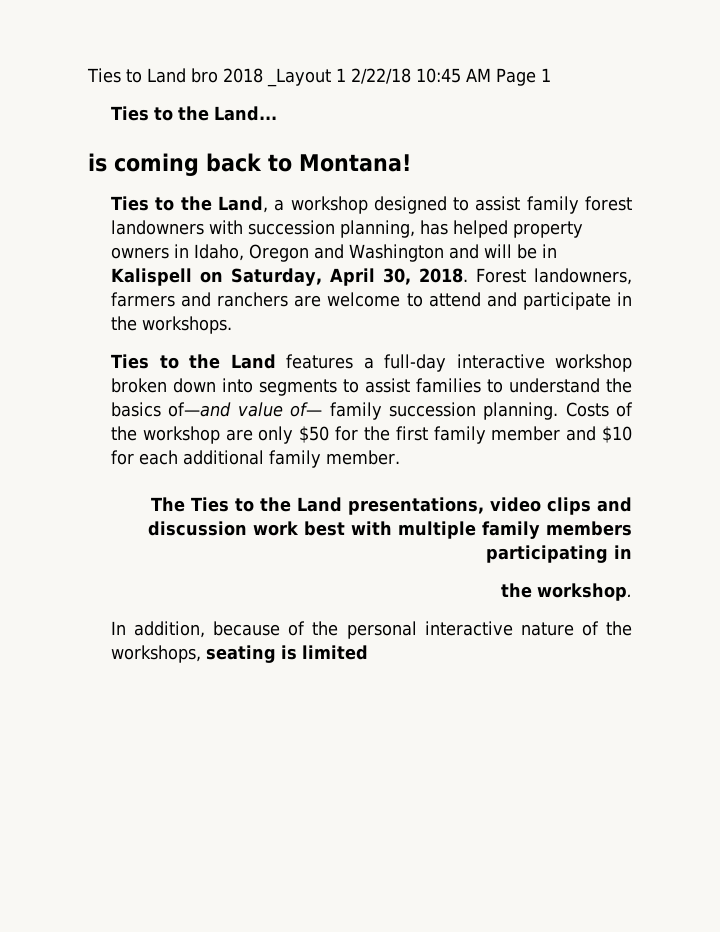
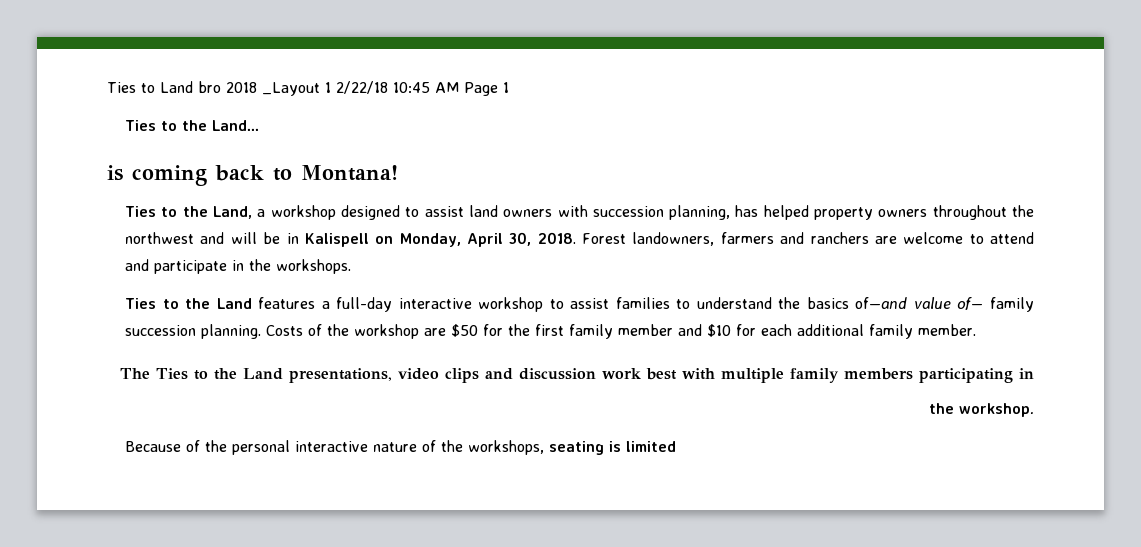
[526,196,632,214] [110,220,204,235] family forest landowners -> [468,205,553,217] land owners
[173,244,444,262] in Idaho, Oregon and Washington -> [932,205,1034,220] [125,232,195,244] throughout the northwest
[231,268,323,286] Saturday, -> [399,233,461,247] Monday,
[110,378,337,396] broken down into segments -> (544, 304) none
[258,426,294,444] only -> (447, 332) none
[110,621,281,638] In addition, because -> [125,441,182,452] Because

